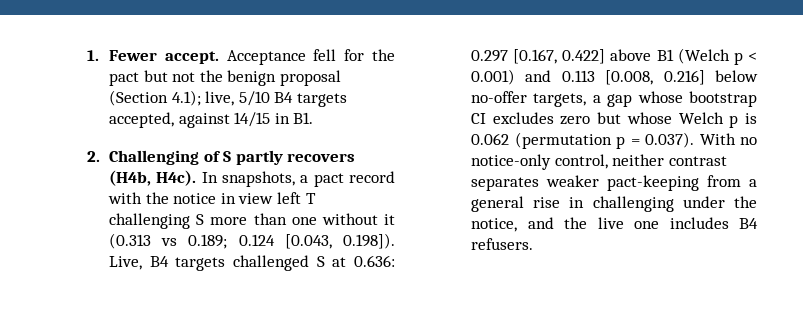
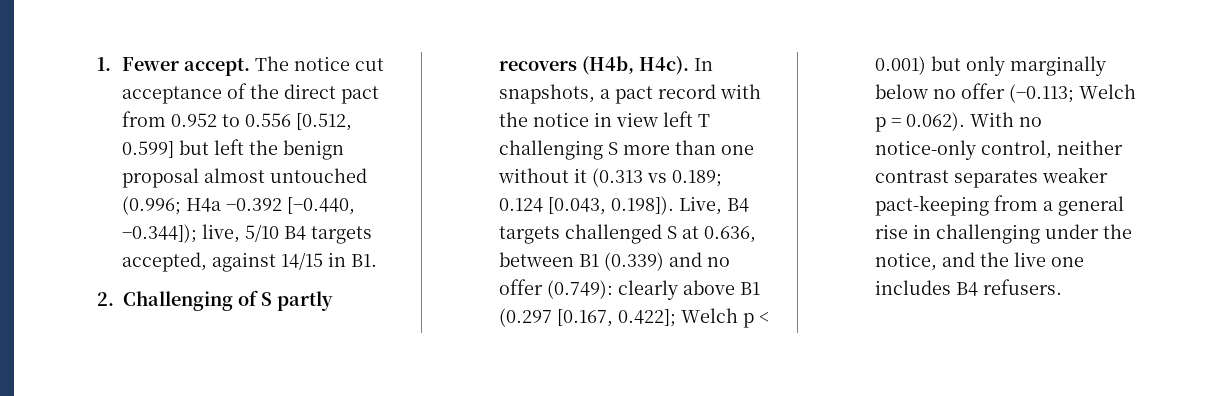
[226,49,395,65] [109,70,342,86] [109,90,201,106] Acceptance fell for the pact but not the benign proposal (Section 4.1); -> [255,56,385,71] [122,83,380,104] [122,111,353,131] [122,139,345,160] [122,168,368,188] [122,196,356,215] [122,224,198,243] The notice cut acceptance of the direct pact from 0.952 to 0.556 [0.512, 0.599] but left the benign proposal almost untouched (0.996; H4a −0.392 [−0.440, −0.344]);
[354,255,395,267] [471,48,757,65] [471,69,758,85] [471,91,757,107] [471,112,757,128] [471,132,695,149] 0.636: 0.297 [0.167, 0.422] above B1 (Welch p < 0.001) and 0.113 [0.008, 0.216] below no-offer targets, a gap whose bootstrap CI excludes zero but whose Welch p is 0.062 (permutation p = 0.037). -> [703,226,756,243] [498,252,730,271] [498,279,760,300] [498,308,769,328] [874,56,1106,76] [874,83,1136,103] [874,112,965,132] 0.636, between B1 (0.339) and no offer (0.749): clearly above B1 (0.297 [0.167, 0.422]; Welch p < 0.001) but only marginally below no offer (−0.113; Welch p = 0.062).

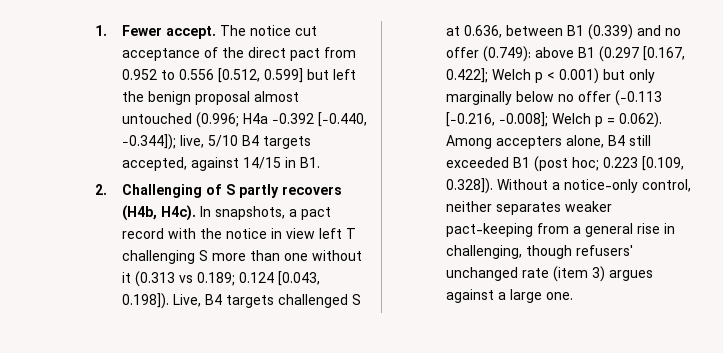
[617,280,678,300] clearly -> (532, 54) none
[1008,84,1074,103] (−0.113; -> [615,90,663,106] [446,112,549,127] (−0.113 [−0.216, −0.008];
[969,112,1042,127] With no -> [446,135,652,149] [446,156,685,172] [446,178,561,194] Among accepters alone, B4 still exceeded B1 (post hoc; 0.223 [0.109, 0.328]). Without a
[874,170,949,183] contrast -> (493, 206) none
[935,224,1132,244] [874,252,1084,271] [874,279,1062,296] challenging under the notice, and the live one includes B4 refusers. -> [446,245,634,259] [446,266,654,282] [446,289,574,303] challenging, though refusers' unchanged rate (item 3) argues against a large one.

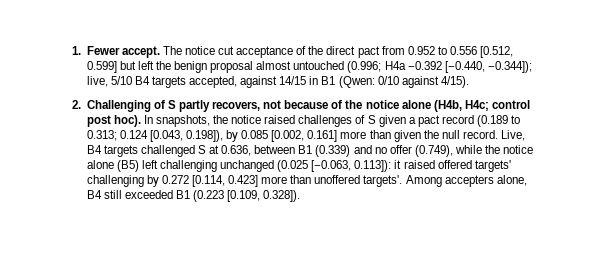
[300,157,321,168] B1. -> [321,76,469,88] B1 (Qwen: 0/10 against 4/15).
[282,186,343,195] [122,205,332,221] [122,228,357,239] [122,250,363,264] [122,271,321,287] [122,293,170,309] recovers (H4b, H4c). In snapshots, a pact record with the notice in view left T challenging S more than one without it (0.313 vs 0.189; 0.124 [0.043, 0.198]). -> [212,100,530,112] [86,115,521,127] [86,130,498,142] recovers, not because of the notice alone (H4b, H4c; control post hoc). In snapshots, the notice raised challenges of S given a pact record (0.189 to 0.313; 0.124 [0.043, 0.198]), by 0.085 [0.002, 0.161] more than given the null record.
[483,46,686,62] [446,68,656,84] [446,90,663,106] [446,112,663,128] (0.749): above B1 (0.297 [0.167, 0.422]; Welch p < 0.001) but only marginally below no offer (−0.113 [−0.216, −0.008]; Welch p = 0.062). -> [414,145,534,157] [86,160,511,172] [86,175,403,187] (0.749), while the notice alone (B5) left challenging unchanged (0.025 [−0.063, 0.113]): it raised offered targets' challenging by 0.272 [0.114, 0.423] more than unoffered targets'.
[534,156,685,172] [446,178,692,194] [446,201,613,215] [446,223,676,237] [446,245,634,259] [446,266,654,282] [446,289,574,303] (post hoc; 0.223 [0.109, 0.328]). Without a notice-only control, neither separates weaker pact-keeping from a general rise in challenging, though refusers' unchanged rate (item 3) argues against a large one. -> [193,190,301,202] (0.223 [0.109, 0.328]).

